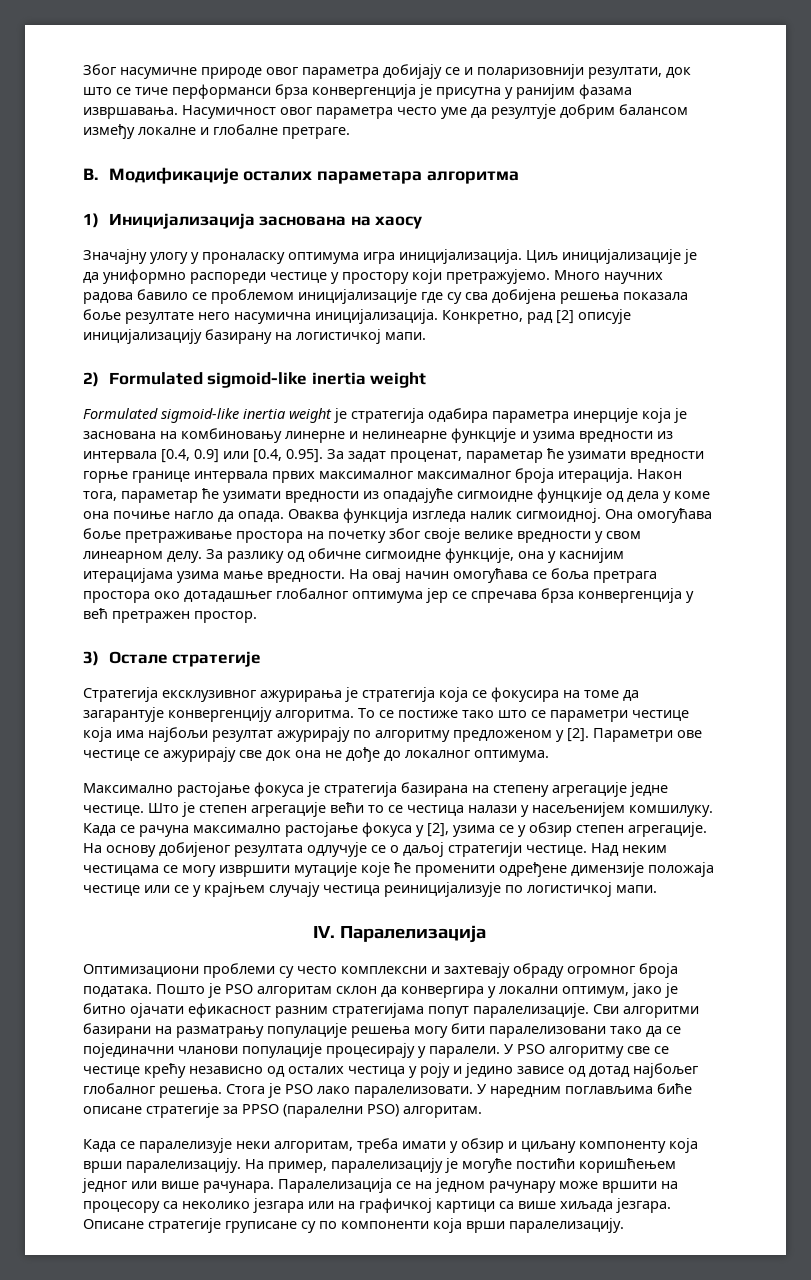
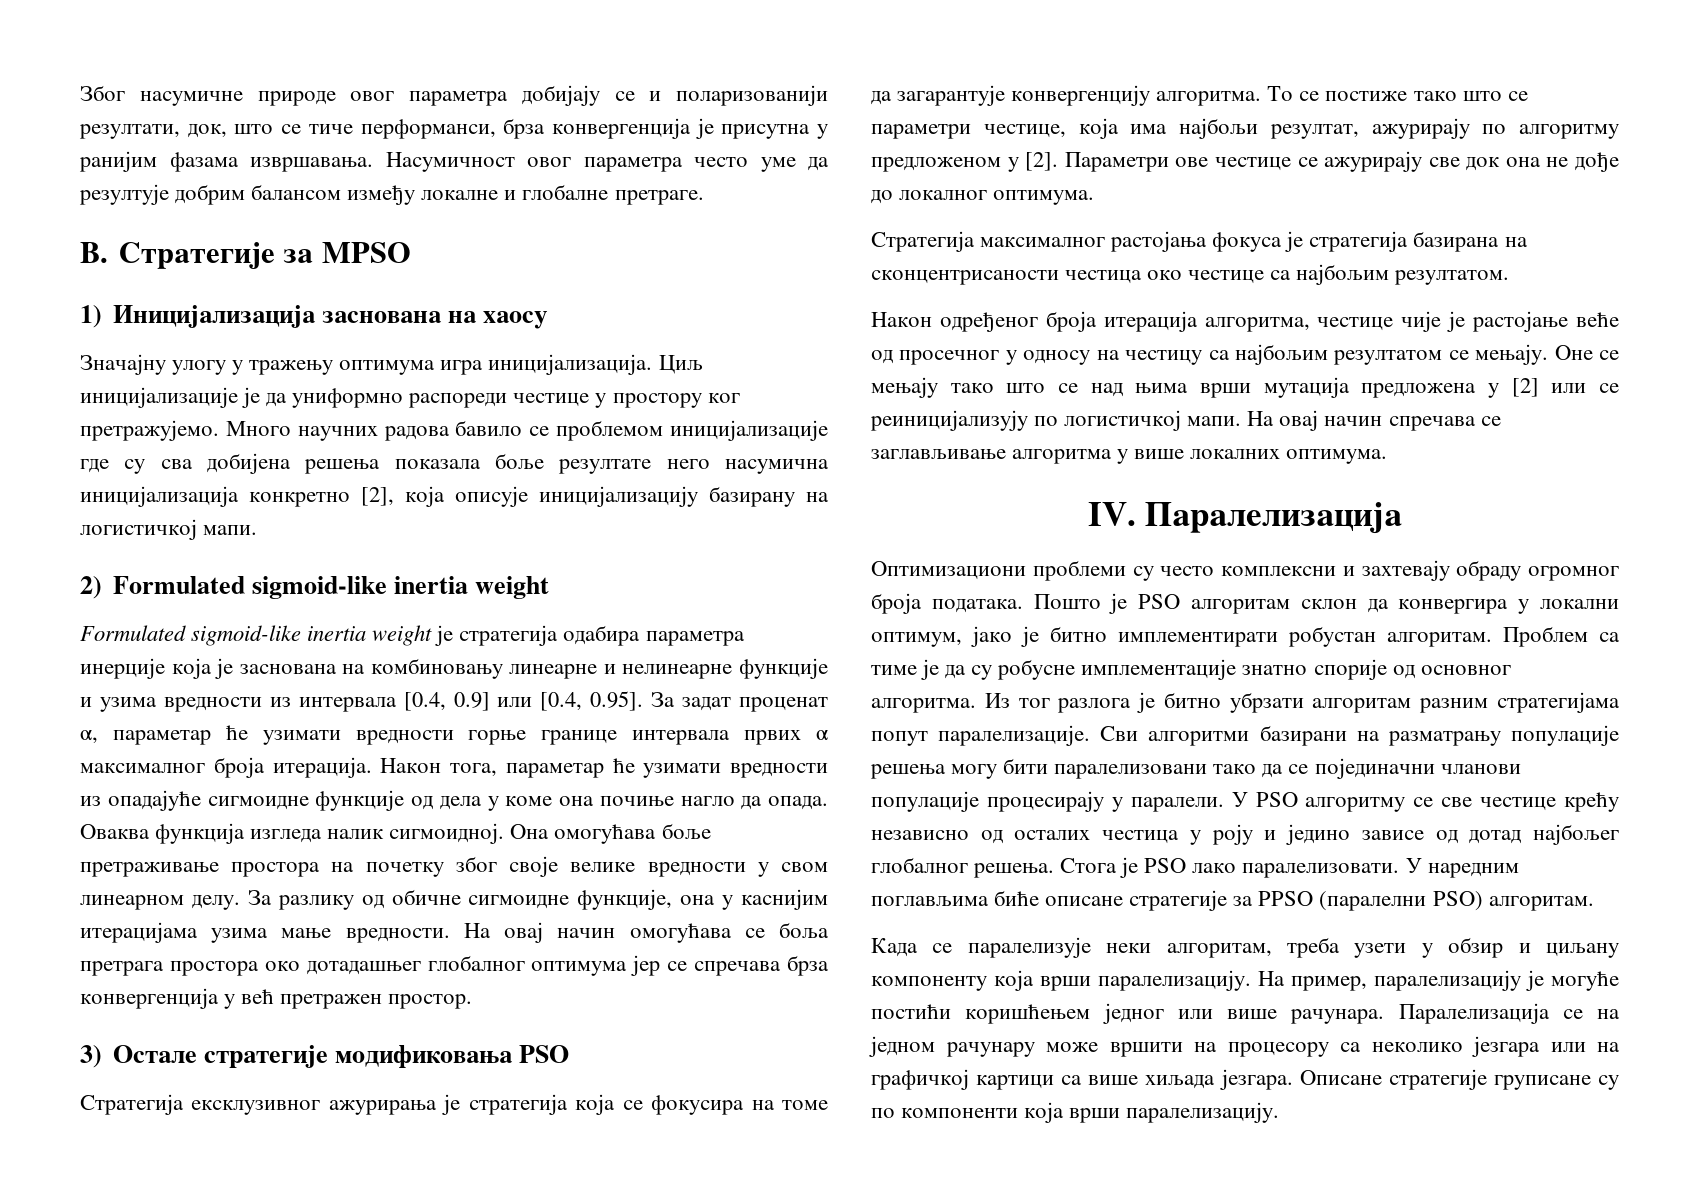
[477,64,691,79] поларизовнији резултати, док -> [676,85,828,106] [79,124,227,139] поларизованији резултати, док,
[172,84,271,99] перформанси -> [360,119,496,139] перформанси,
[108,167,519,184] Модификације осталих параметара алгоритма -> [119,242,411,269] Стратегије за MPSO
[202,252,285,264] проналаску -> [249,360,334,375] тражењу
[412,269,442,284] који -> [707,393,740,403] ког
[315,309,574,324] иницијализација. Конкретно, рад [2] -> [80,486,445,507] иницијализација конкретно [2], која
[285,431,345,443] линерне -> [509,664,598,679] линеaрне
[390,451,462,463] проценат, -> [738,697,828,712] [80,730,98,744] проценат α,
[319,471,413,479] максималног -> [816,730,828,740] α
[537,488,602,503] фунцкије -> [315,790,405,811] функције
(262, 659) none -> [335,1045,570,1068] модификовања PSO
[632,710,689,721] честице -> [983,124,1066,138] честице,
[212,730,273,742] резултат -> [1269,124,1359,139] резултат,
[83,782,250,797] Максимално растојање -> [871,231,1208,252] Стратегија максималног растојања
[493,782,668,797] [83,802,713,817] [83,822,707,837] [83,842,667,857] [83,862,714,877] [83,882,657,897] степену агрегације једне честице. Што је степен агрегације већи то се честица налази у насељенијем комшилуку. Када се рачуна максимално растојање фокуса у [2], узима се у обзир степен агрегације. На основу добијеног резултата одлучује се о даљој стратегији честице. Над неким честицама се могу извршити мутације које ће променити одређене димензије положаја честице или се у крајњем случају честица реиницијализује по логистичкој мапи. -> [871,264,1510,285] [871,311,1619,332] [871,344,1619,365] [871,377,1619,398] [870,410,1501,431] [871,449,1388,464] сконцентрисаности честица око честице са најбољим резултатом. // Након одређеног броја итерација алгоритма, честице чијe је растојање веће од просечног у односу на честицу са најбољим резултатом се мењају. Оне се мењају тако што се над њима врши мутација предложена у [2] или се реиницијализују по логистичкој мапи. На овај начин спречава се заглављивање алгоритма у више локалних оптимума.
[130,1003,271,1018] ојачати ефикасност -> [1118,626,1620,647] [871,659,1511,680] [871,692,1412,713] имплементирати робустан алгоритам. Проблем са тиме је да су робусне имплементације знатно спорије од основног алгоритма. Из тог разлога је битно убрзати алгоритам
[627,1046,669,1054] све се -> [1413,797,1473,807] се све
[402,1141,446,1149] имати -> [1354,943,1407,958] узети

